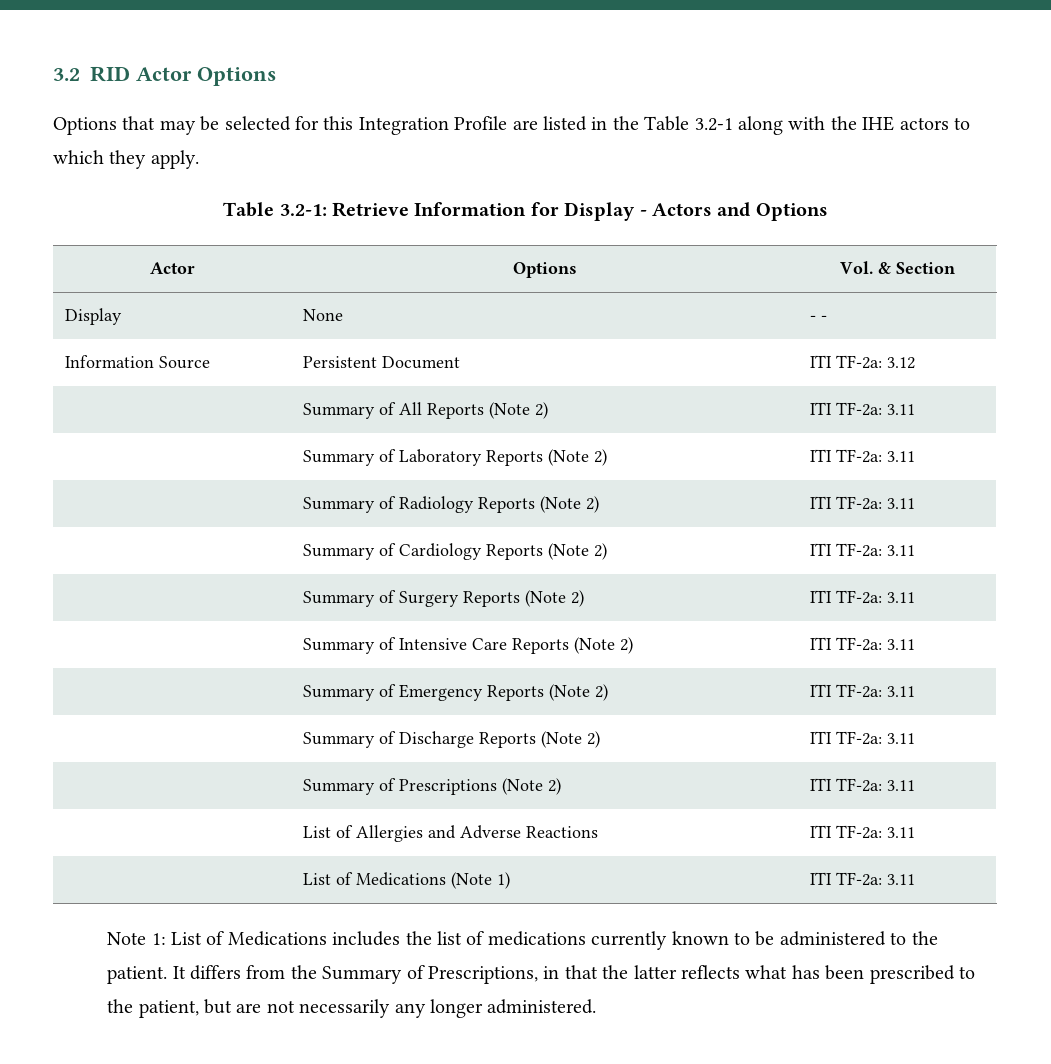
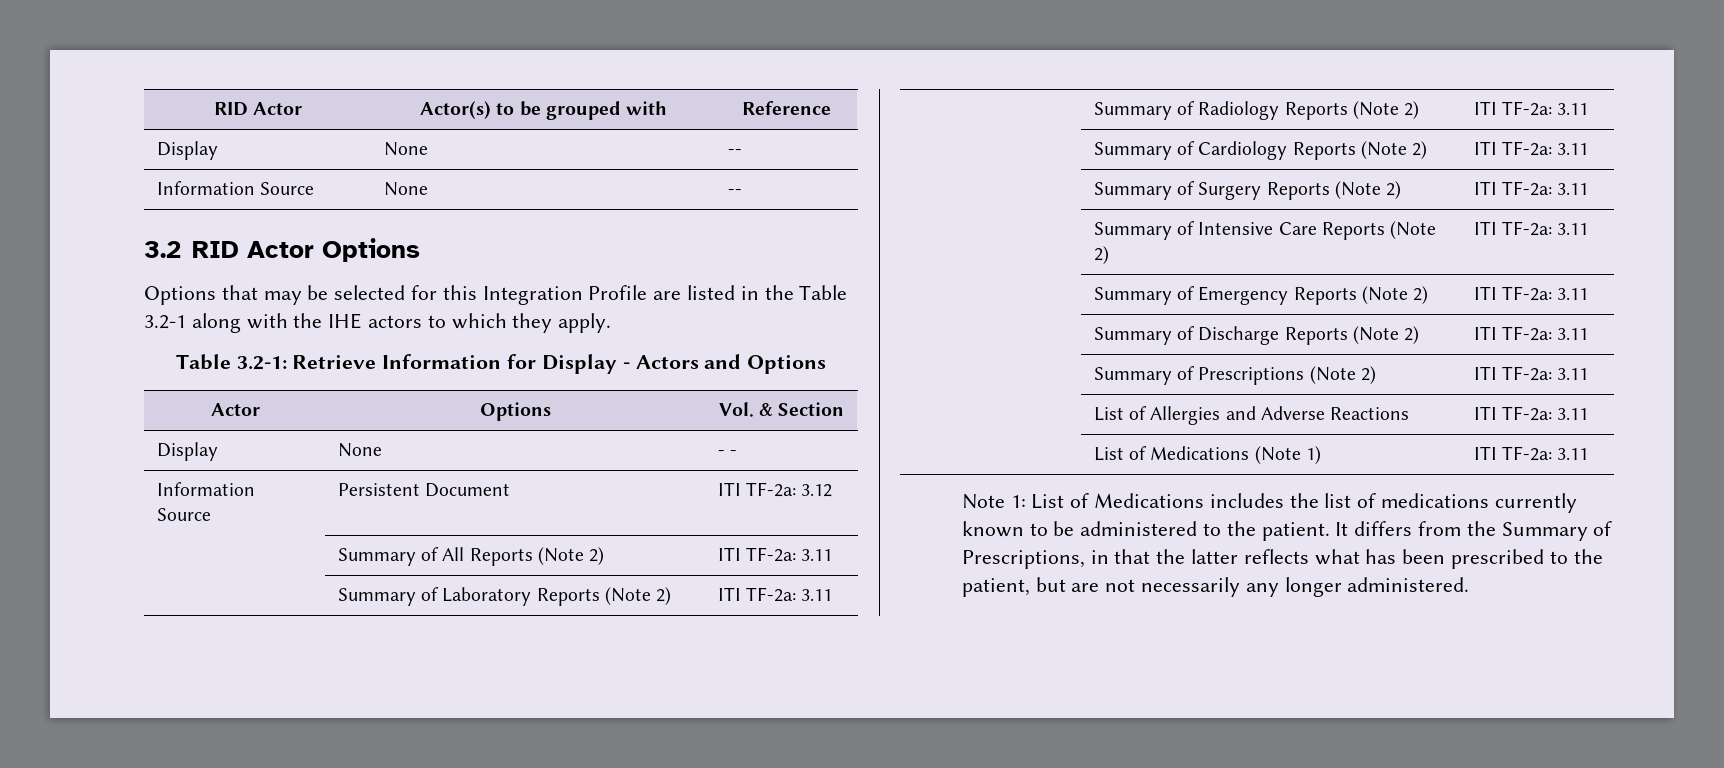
(53, 74) none -> [213,102,303,116] [419,101,668,120] [742,101,831,115] [156,141,218,160] [383,142,428,156] [727,149,742,155] [156,181,315,195] [383,182,428,196] [727,189,742,195] RID Actor | Actor(s) to be grouped with | Reference // Display | None | -- // Information Source | None | -- //

